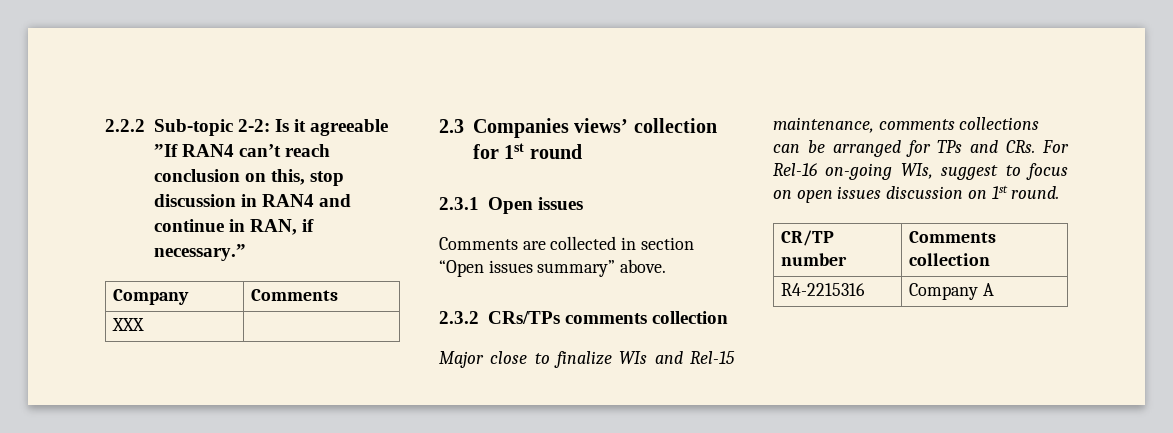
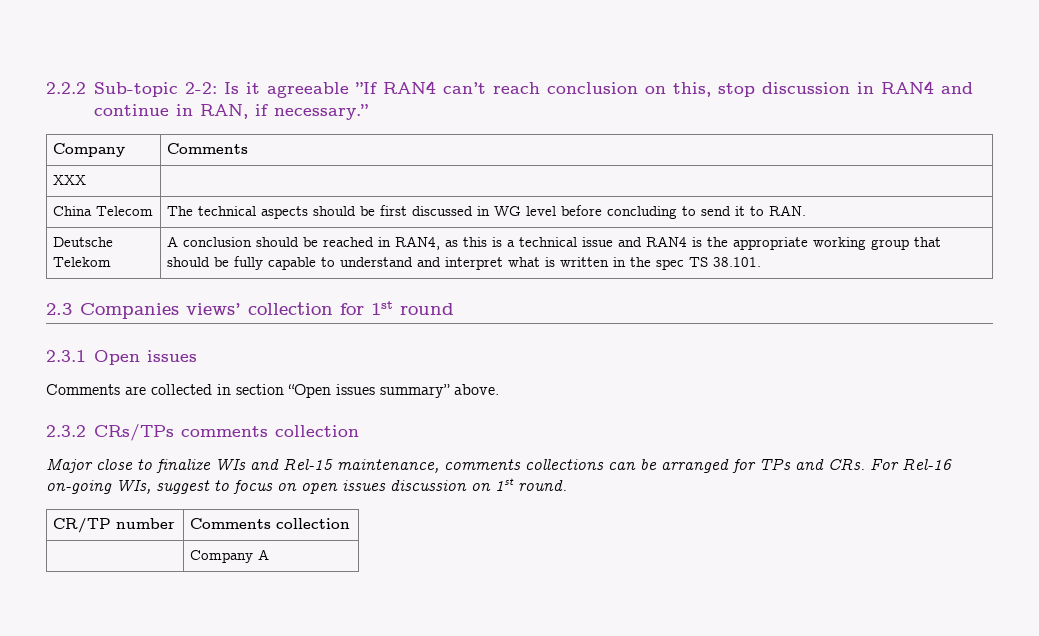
(145, 324) none -> [53,206,154,216] [167,205,807,219] [53,237,114,247] [53,257,112,267] [167,236,942,250] [167,256,762,270] // China Telecom | The technical aspects should be first discussed in WG level before concluding to send it to RAN. // Deutsche Telekom | A conclusion should be reached in RAN4, as this is a technical issue and RAN4 is the appropriate working group that should be fully capable to understand and interpret what is written in the spec TS 38.101.
[781,283,866,296] R4-2215316 -> (351, 523) none

